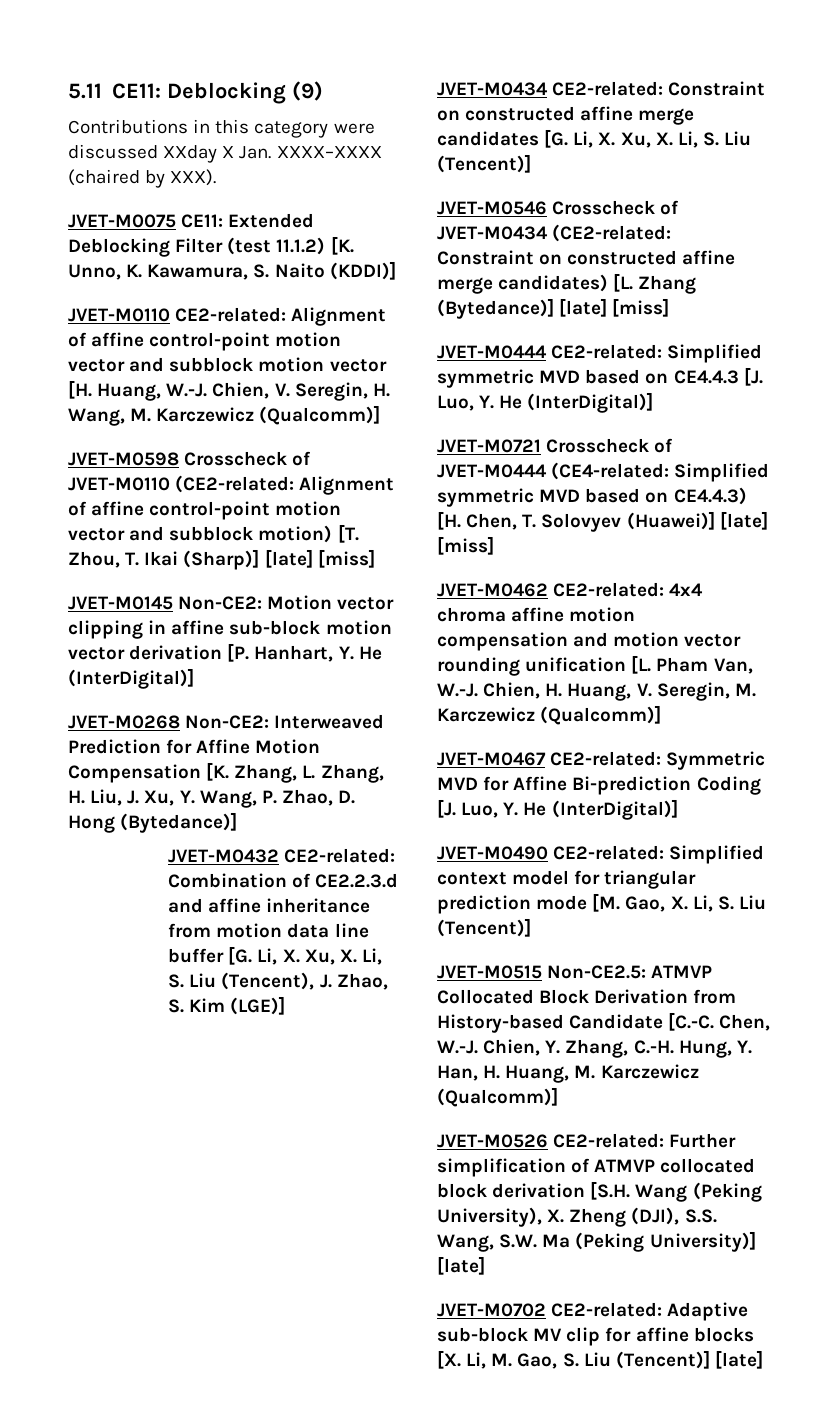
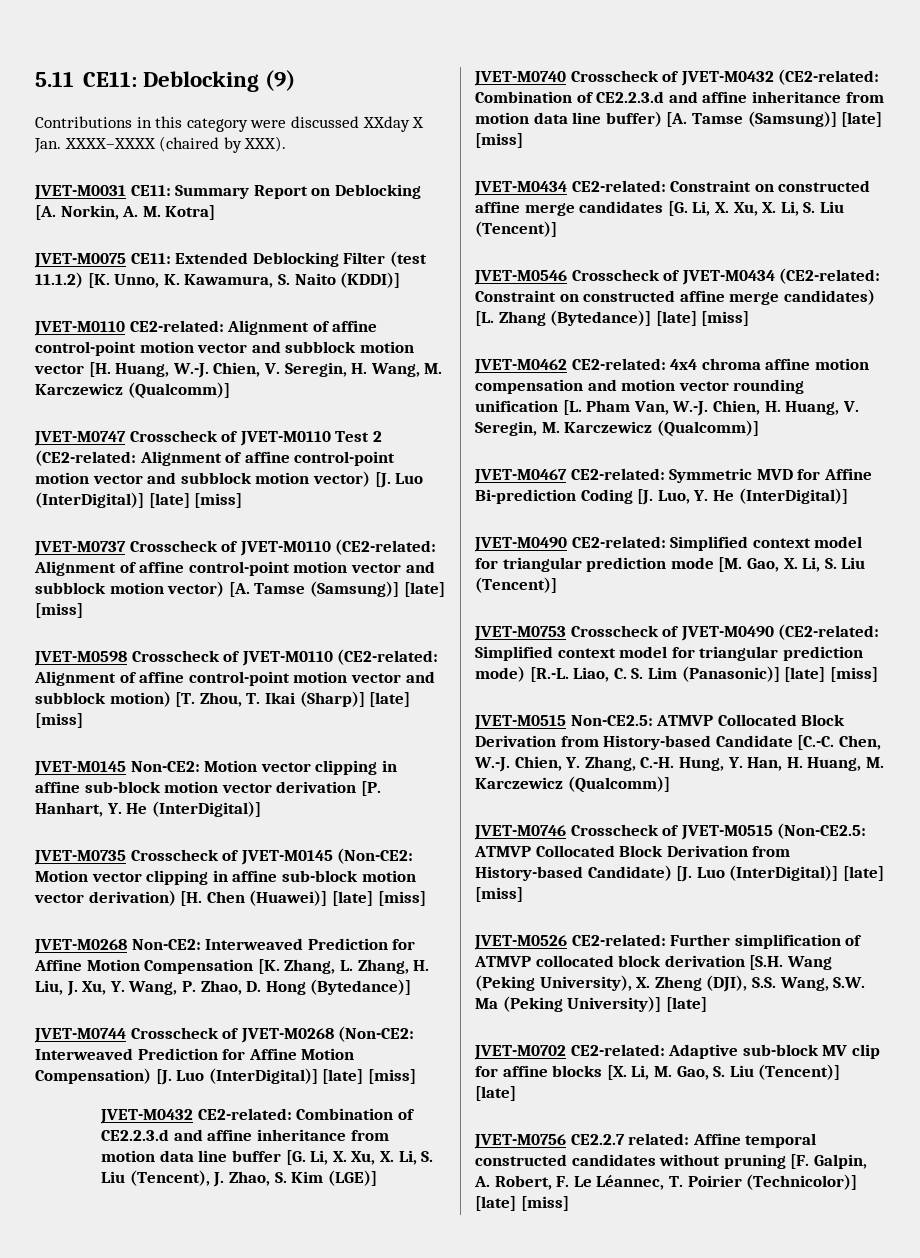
(217, 177) none -> [34,184,421,200] [35,205,216,220] // JVET-M0031 CE11: Summary Report on Deblocking [A. Norkin, A. M. Kotra]
(381, 415) none -> [34,430,382,446] [35,450,396,466] [35,471,424,488] [35,492,243,508] [34,539,437,556] [34,561,435,576] [35,581,445,597] [35,603,83,618] // JVET-M0747 Crosscheck of JVET-M0110 Test 2 (CE2-related: Alignment of affine control-point motion vector and subblock motion vector) [J. Luo (InterDigital)] [late] [miss] // JVET-M0737 Crosscheck of JVET-M0110 (CE2-related: Alignment of affine control-point motion vector and subblock motion vector) [A. Tamse (Samsung)] [late] [miss]
(194, 678) none -> [34,848,414,865] [35,870,416,885] [34,890,426,906] // JVET-M0735 Crosscheck of JVET-M0145 (Non-CE2: Motion vector clipping in affine sub-block motion vector derivation) [H. Chen (Huawei)] [late] [miss]
(238, 822) none -> [34,1026,415,1043] [35,1048,355,1060] [35,1068,416,1085] // JVET-M0744 Crosscheck of JVET-M0268 (Non-CE2: Interweaved Prediction for Affine Motion Compensation) [J. Luo (InterDigital)] [late] [miss]
(286, 1005) none -> [474,69,880,86] [475,91,884,103] [475,111,883,127] [475,133,523,148] // JVET-M0740 Crosscheck of JVET-M0432 (CE2-related: Combination of CE2.2.3.d and affine inheritance from motion data line buffer) [A. Tamse (Samsung)] [late] [miss]
[437,344,763,363] [437,367,763,388] [437,392,654,413] [437,438,674,453] [437,462,770,482] [437,487,747,507] [437,511,768,532] [437,536,494,555] // JVET-M0444 CE2-related: Simplified symmetric MVD based on CE4.4.3 [J. Luo, Y. He (InterDigital)] // JVET-M0721 Crosscheck of JVET-M0444 (CE4-related: Simplified symmetric MVD based on CE4.4.3) [H. Chen, T. Solovyev (Huawei)] [late] [miss] -> (750, 318) none
(531, 927) none -> [474,624,880,641] [475,646,863,661] [475,666,878,682] // JVET-M0753 Crosscheck of JVET-M0490 (CE2-related: Simplified context model for triangular prediction mode) [R.-L. Liao, C. S. Lim (Panasonic)] [late] [miss]
(558, 1097) none -> [474,823,867,840] [474,845,791,857] [475,865,884,882] [475,887,523,902] // JVET-M0746 Crosscheck of JVET-M0515 (Non-CE2.5: ATMVP Collocated Block Derivation from History-based Candidate) [J. Luo (InterDigital)] [late] [miss]
(763, 1359) none -> [474,1133,817,1149] [475,1154,867,1169] [474,1174,858,1190] [475,1196,569,1211] // JVET-M0756 CE2.2.7 related: Affine temporal constructed candidates without pruning [F. Galpin, A. Robert, F. Le Léannec, T. Poirier (Technicolor)] [late] [miss]

